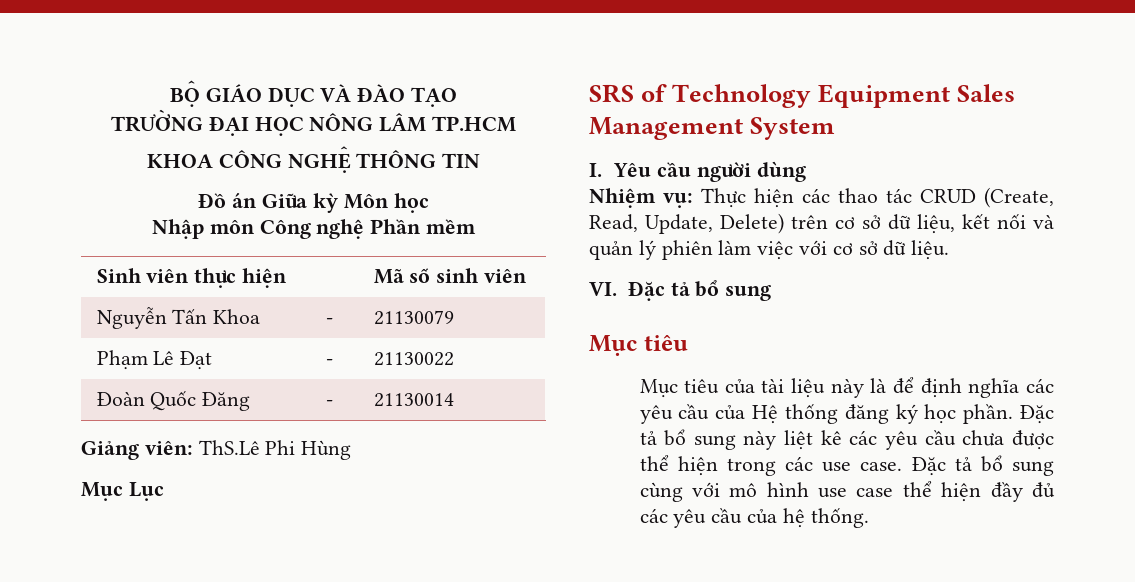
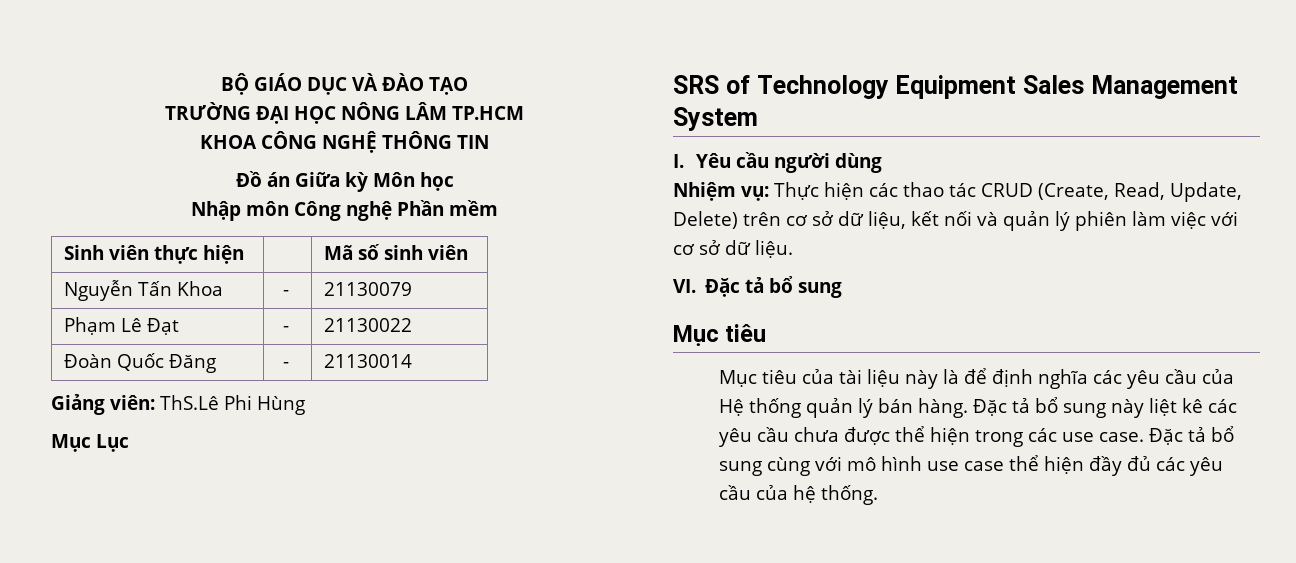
[844,404,1014,424] đăng ký học phần. -> [806,398,969,418] quản lý bán hàng.

